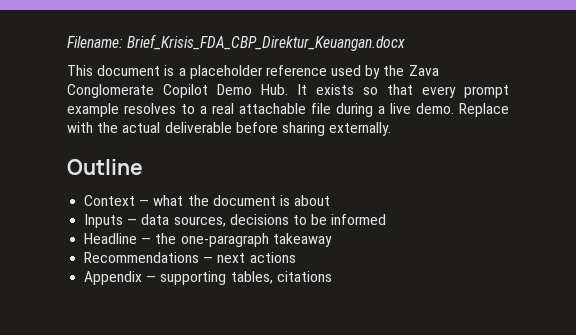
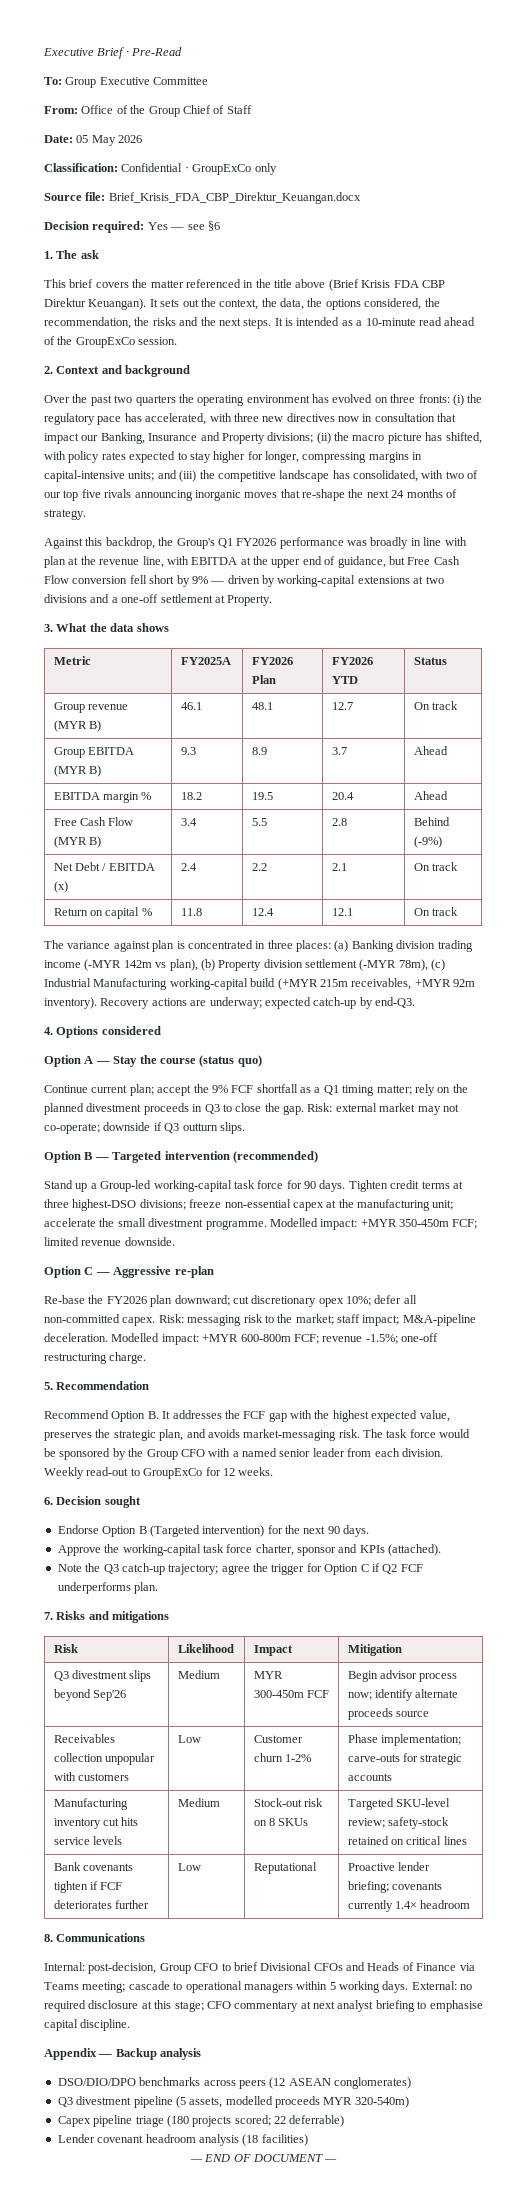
[67,34,406,51] [67,65,439,79] [67,84,509,98] [67,103,509,117] [67,122,392,136] [67,159,143,175] [84,195,331,206] [84,214,387,228] [84,233,332,247] [84,252,296,263] [84,271,332,285] Filename: Brief_Krisis_FDA_CBP_Direktur_Keuangan.docx // This document is a placeholder reference used by the Zava Conglomerate Copilot Demo Hub. It exists so that every prompt example resolves to a real attachable file during a live demo. Replace with the actual deliverable before sharing externally. // Outline // Context — what the document is about // Inputs — data sources, decisions to be informed // Headline — the one-paragraph takeaway // Recommendations — next actions // Appendix — supporting tables, citations -> [43,47,183,59] [44,77,209,88] [44,105,252,117] [44,135,143,146] [44,163,277,175] [44,192,361,204] [44,221,220,233] [44,250,99,259] [44,279,445,291] [44,298,440,310] [44,317,476,329] [44,336,178,348] [44,365,191,377] [44,394,483,406] [44,413,457,425] [44,432,482,444] [44,451,423,463] [44,470,479,482] [44,489,457,501] [44,509,86,520] [44,537,467,549] [44,556,460,568] [44,575,444,587] [44,594,273,606] [44,623,169,632] [53,656,91,665] [180,657,231,665] [251,657,293,665] [251,675,276,684] [331,657,373,665] [331,676,358,684] [413,657,447,665] [53,702,129,713] [53,720,102,732] [180,702,202,710] [251,702,273,710] [331,702,353,710] [413,701,459,710] [53,747,135,758] [53,765,102,777] [180,747,196,755] [251,747,267,755] [331,747,347,755] [413,746,448,755] [53,792,152,803] [180,792,202,800] [251,792,273,800] [331,792,354,800] [413,791,448,800] [53,817,134,826] [53,836,102,848] [180,818,197,826] [251,818,267,826] [331,818,347,826] [413,817,450,826] [413,836,442,848] [53,862,155,871] [53,881,68,893] [180,863,197,871] [251,863,267,871] [331,863,347,871] [413,862,459,871] [53,907,152,919] [180,908,202,916] [251,908,274,916] [331,908,353,916] [413,907,459,916] [44,940,473,952] [44,959,446,971] [44,978,475,990] [44,997,415,1009] [44,1026,161,1038] [44,1055,262,1067] [44,1084,468,1096] [44,1103,459,1115] [44,1122,245,1134] [44,1151,318,1163] [44,1180,463,1192] [44,1199,454,1211] [44,1218,478,1230] [44,1237,175,1246] [44,1266,214,1278] [44,1295,417,1307] [44,1314,476,1326] [44,1333,438,1345] [44,1352,147,1364] [44,1381,150,1390] [44,1410,450,1422] [44,1429,471,1441] [44,1448,443,1460] [44,1467,274,1479] [44,1496,141,1508] [57,1525,370,1537] [57,1544,442,1556] [57,1563,423,1575] [57,1582,159,1594] [44,1611,170,1623] [53,1644,78,1653] [177,1644,234,1653] [253,1645,293,1656] [347,1644,402,1656] [53,1670,152,1682] [53,1689,127,1701] [177,1670,220,1679] [253,1671,283,1679] [253,1690,330,1698] [347,1670,458,1682] [347,1689,459,1701] [347,1708,430,1720] [53,1734,115,1743] [53,1753,156,1765] [53,1772,130,1781] [177,1735,201,1743] [253,1735,303,1743] [253,1753,312,1762] [347,1734,462,1746] [347,1753,463,1765] [347,1773,392,1781] [53,1798,128,1810] [53,1817,139,1829] [53,1836,123,1845] [177,1798,220,1807] [253,1798,324,1807] [253,1818,309,1826] [347,1798,451,1810] [347,1817,450,1829] [347,1836,467,1845] [53,1862,134,1871] [53,1881,123,1893] [53,1900,150,1909] [177,1863,201,1871] [253,1862,317,1874] [347,1862,431,1871] [347,1881,443,1893] [347,1900,471,1912] [44,1933,146,1942] [44,1962,475,1974] [44,1981,473,1993] [44,2000,483,2012] [44,2019,131,2031] [44,2048,202,2060] [57,2077,411,2089] [57,2096,409,2108] [57,2115,345,2127] [57,2134,308,2146] [189,2154,338,2162] Executive Brief · Pre-Read // To: Group Executive Committee // From: Office of the Group Chief of Staff // Date: 05 May 2026 // Classification: Confidential · GroupExCo only // Source file: Brief_Krisis_FDA_CBP_Direktur_Keuangan.docx // Decision required: Yes — see §6 // 1. The ask // This brief covers the matter referenced in the title above (Brief Krisis FDA CBP Direktur Keuangan). It sets out the context, the data, the options considered, the recommendation, the risks and the next steps. It is intended as a 10-minute read ahead of the GroupExCo session. // 2. Context and background // Over the past two quarters the operating environment has evolved on three fronts: (i) the regulatory pace has accelerated, with three new directives now in consultation that impact our Banking, Insurance and Property divisions; (ii) the macro picture has shifted, with policy rates expected to stay higher for longer, compressing margins in capital-intensive units; and (iii) the competitive landscape has consolidated, with two of our top five rivals announcing inorganic moves that re-shape the next 24 months of strategy. // Against this backdrop, the Group's Q1 FY2026 performance was broadly in line with plan at the revenue line, with EBITDA at the upper end of guidance, but Free Cash Flow conversion fell short by 9% — driven by working-capital extensions at two divisions and a one-off settlement at Property. // 3. What the data shows // Metric | FY2025A | FY2026 Plan | FY2026 YTD | Status // Group revenue (MYR B) | 46.1 | 48.1 | 12.7 | On track // Group EBITDA (MYR B) | 9.3 | 8.9 | 3.7 | Ahead // EBITDA margin % | 18.2 | 19.5 | 20.4 | Ahead // Free Cash Flow (MYR B) | 3.4 | 5.5 | 2.8 | Behind (-9%) // Net Debt / EBITDA (x) | 2.4 | 2.2 | 2.1 | On track // Return on capital % | 11.8 | 12.4 | 12.1 | On track // The variance against plan is concentrated in three places: (a) Banking division trading income (-MYR 142m vs plan), (b) Property division settlement (-MYR 78m), (c) Industrial Manufacturing working-capital build (+MYR 215m receivables, +MYR 92m inventory). Recovery actions are underway; expected catch-up by end-Q3. // 4. Options considered // Option A — Stay the course (status quo) // Continue current plan; accept the 9% FCF shortfall as a Q1 timing matter; rely on the planned divestment proceeds in Q3 to close the gap. Risk: external market may not co-operate; downside if Q3 outturn slips. // Option B — Targeted intervention (recommended) // Stand up a Group-led working-capital task force for 90 days. Tighten credit terms at three highest-DSO divisions; freeze non-essential capex at the manufacturing unit; accelerate the small divestment programme. Modelled impact: +MYR 350-450m FCF; limited revenue downside. // Option C — Aggressive re-plan // Re-base the FY2026 plan downward; cut discretionary opex 10%; defer all non-committed capex. Risk: messaging risk to the market; staff impact; M&A-pipeline deceleration. Modelled impact: +MYR 600-800m FCF; revenue -1.5%; one-off restructuring charge. // 5. Recommendation // Recommend Option B. It addresses the FCF gap with the highest expected value, preserves the strategic plan, and avoids market-messaging risk. The task force would be sponsored by the Group CFO with a named senior leader from each division. Weekly read-out to GroupExCo for 12 weeks. // 6. Decision sought // Endorse Option B (Targeted intervention) for the next 90 days. // Approve the working-capital task force charter, sponsor and KPIs (attached). // Note the Q3 catch-up trajectory; agree the trigger for Option C if Q2 FCF underperforms plan. // 7. Risks and mitigations // Risk | Likelihood | Impact | Mitigation // Q3 divestment slips beyond Sep'26 | Medium | MYR 300-450m FCF | Begin advisor process now; identify alternate proceeds source // Receivables collection unpopular with customers | Low | Customer churn 1-2% | Phase implementation; carve-outs for strategic accounts // Manufacturing inventory cut hits service levels | Medium | Stock-out risk on 8 SKUs | Targeted SKU-level review; safety-stock retained on critical lines // Bank covenants tighten if FCF deteriorates further | Low | Reputational | Proactive lender briefing; covenants currently 1.4× headroom // 8. Communications // Internal: post-decision, Group CFO to brief Divisional CFOs and Heads of Finance via Teams meeting; cascade to operational managers within 5 working days. External: no required disclosure at this stage; CFO commentary at next analyst briefing to emphasise capital discipline. // Appendix — Backup analysis // DSO/DIO/DPO benchmarks across peers (12 ASEAN conglomerates) // Q3 divestment pipeline (5 assets, modelled proceeds MYR 320-540m) // Capex pipeline triage (180 projects scored; 22 deferrable) // Lender covenant headroom analysis (18 facilities) // — END OF DOCUMENT —

